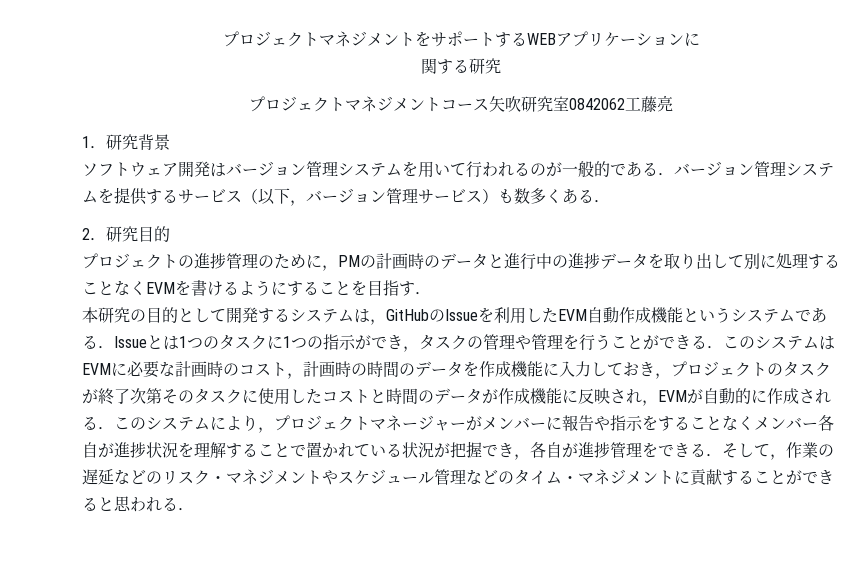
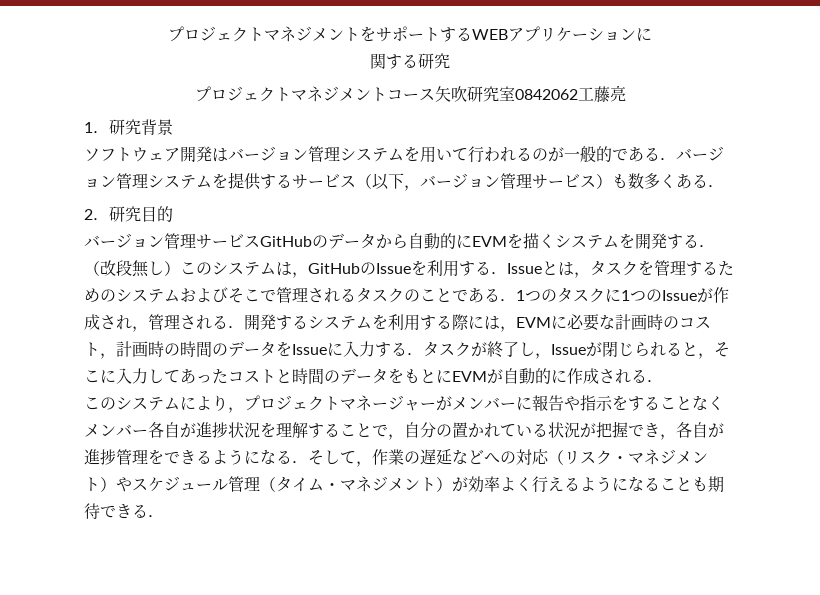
[82,253,840,271] [82,280,431,296] [82,307,290,323] プロジェクトの進捗管理のために，PMの計画時のデータと進行中の進捗データを取り出して別に処理することなくEVMを書けるようにすることを目指す． // 本研究の目的として開発する -> [84,233,715,249] [84,260,212,277] バージョン管理サービスGitHubのデータから自動的にEVMを描くシステムを開発する．（改段無し）この
[526,307,827,323] [82,335,179,350] したEVM自動作成機能というシステムである．Issueとは -> [459,260,734,278] [84,287,516,303] する．Issueとは，タスクを管理するためのシステムおよびそこで管理されるタスクのことである．
[323,334,835,352] 指示ができ，タスクの管理や管理を行うことができる．このシステムは -> [662,287,729,303] [84,314,516,332] Issueが作成され，管理される．開発するシステムを利用する際には，
[479,361,831,379] [82,388,306,405] 作成機能に入力しておき，プロジェクトのタスクが終了次第そのタスクに使用し -> [292,341,730,359] [84,368,212,384] Issueに入力する．タスクが終了し，Issueが閉じられると，そこに入力してあっ
[482,388,658,406] が作成機能に反映され， -> [388,368,452,384] をもとに
(114, 428) none -> (663, 381) //
(306, 450) none -> [388,422,452,440] ，自分の
(706, 450) none -> [212,449,292,465] ようになる
[146,471,162,484] の -> [484,449,564,465] への対応（
(322, 477) none -> [100,477,116,492] ）
[466,469,514,485] などの -> [260,477,276,492] （
[674,469,834,486] [82,496,162,512] に貢献することができると思われ -> [436,476,724,493] [84,503,132,519] ）が効率よく行えるようになることも期待でき

